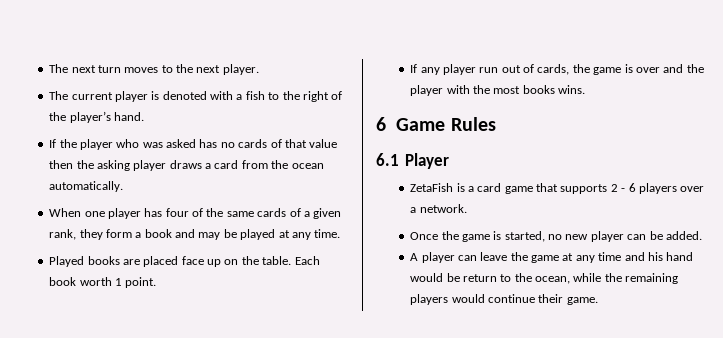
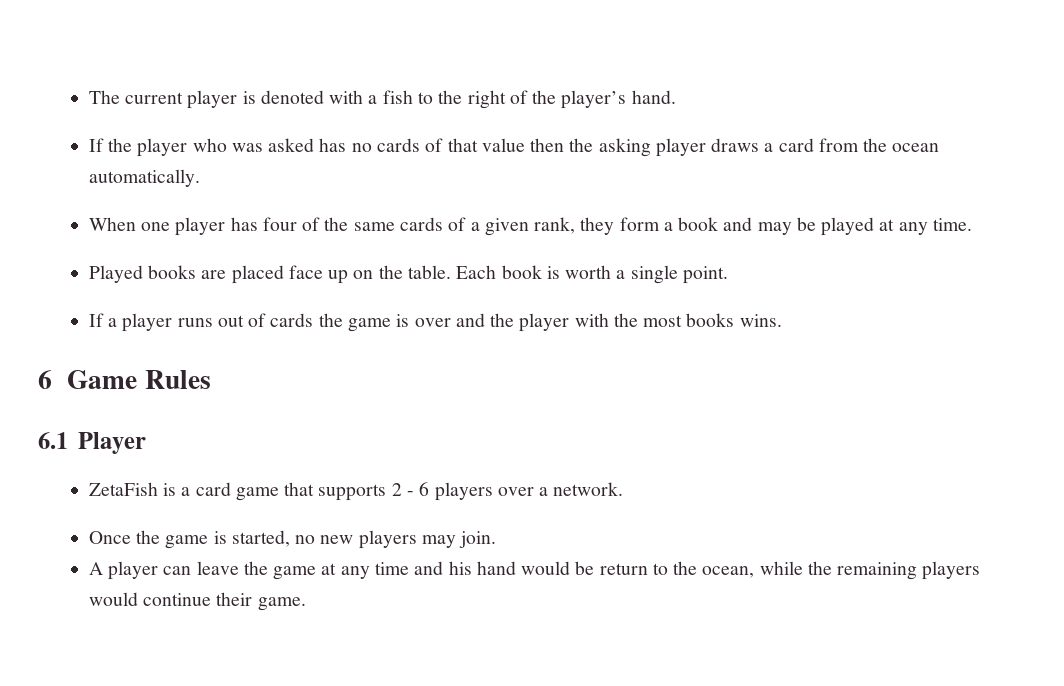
[49,64,259,75] [49,91,69,100] The next turn moves to the next player. // The -> [88,90,120,104] The
[79,277,122,286] worth 1 -> [546,265,678,284] is worth a single
[420,64,499,75] any player run -> [108,313,213,332] a player runs
[537,64,570,75] cards, -> [270,313,314,327] cards
[590,231,702,242] player can be added. -> [358,530,497,549] players may join.

